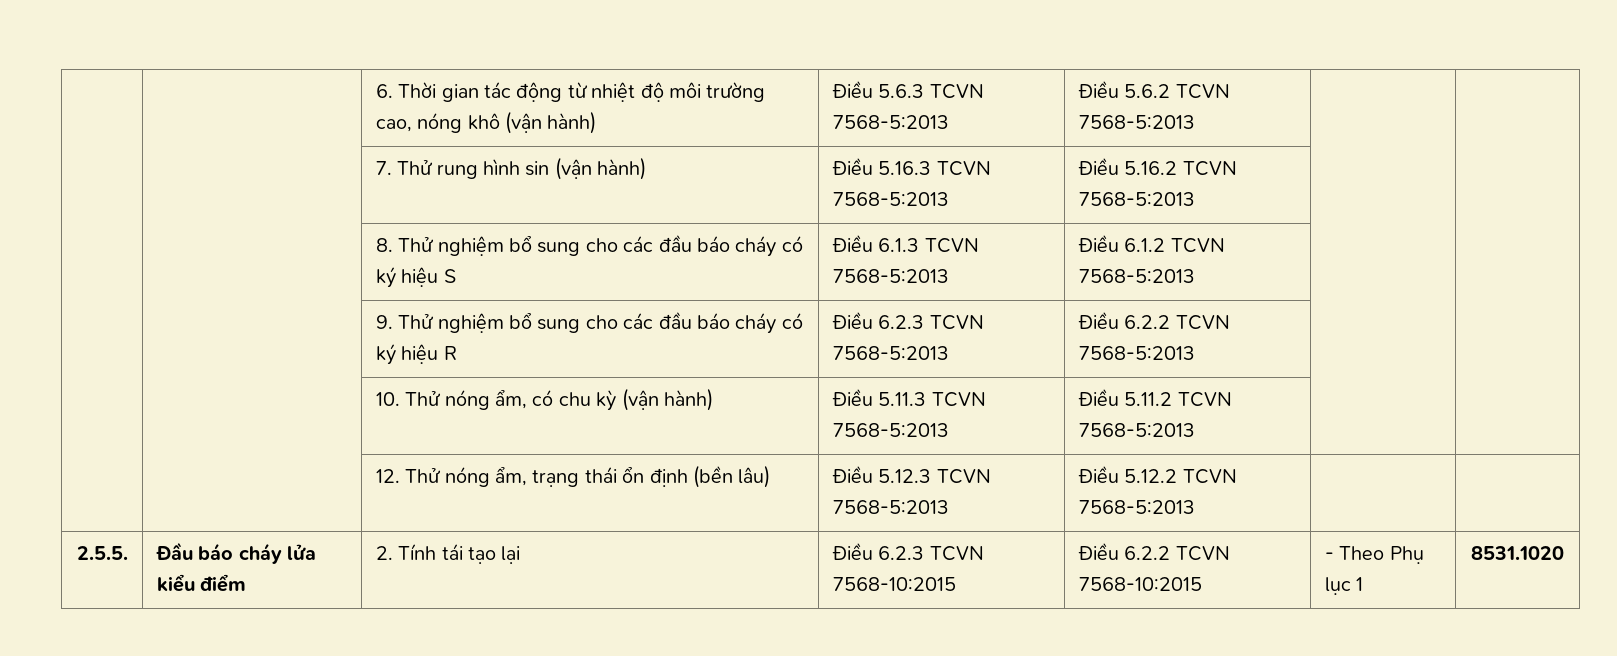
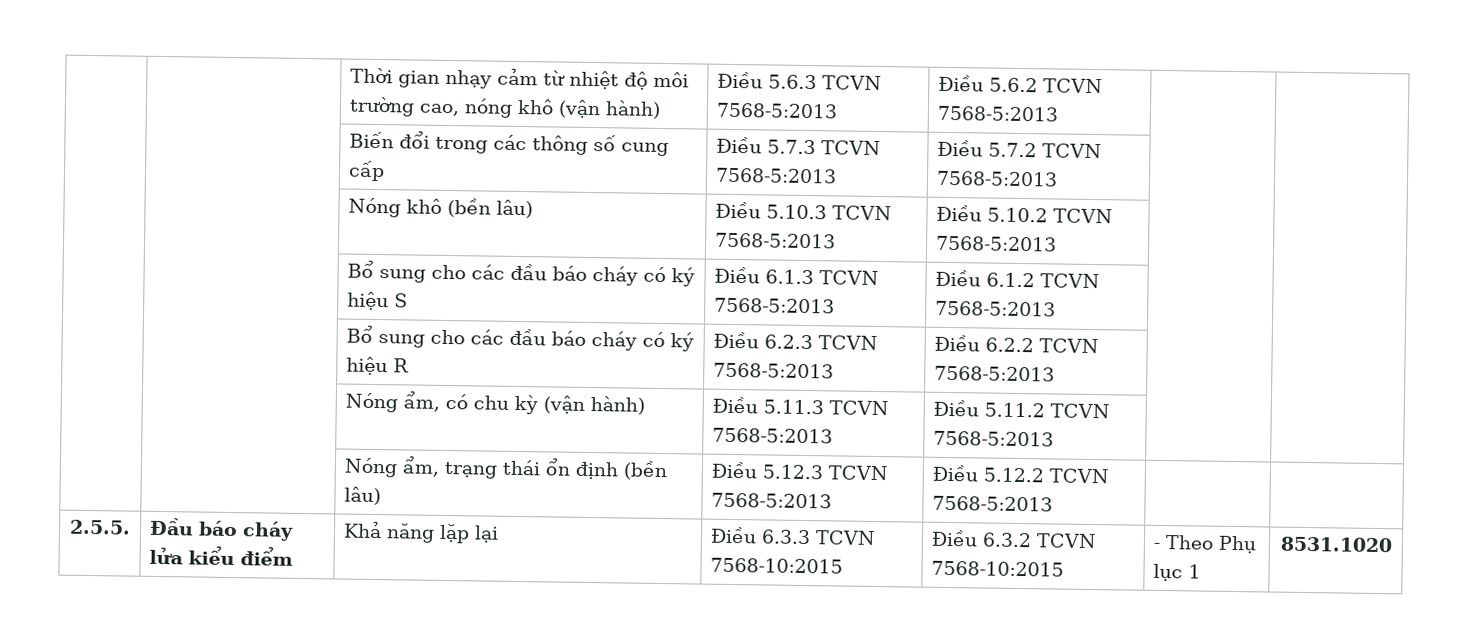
[375,84,393,98] | | 6. -> (350, 75) | |
[483,82,563,102] tác động -> [445,67,539,89] nhạy cảm
[375,157,647,180] [831,158,991,176] [832,192,949,206] [1077,158,1237,176] [1078,192,1195,206] [375,236,532,256] 7. Thử rung hình sin (vận hành) | Điều 5.16.3 TCVN 7568-5:2013 | Điều 5.16.2 TCVN 7568-5:2013 | | // | | 8. Thử nghiệm bổ -> [349,130,670,157] [348,160,386,182] [716,136,882,156] [715,167,838,184] [937,139,1103,159] [936,170,1059,187] [348,197,534,219] [715,201,893,221] [715,232,837,249] [936,204,1114,224] [935,235,1058,252] [347,259,375,278] Biến đổi trong các thông số cung cấp | Điều 5.7.3 TCVN 7568-5:2013 | Điều 5.7.2 TCVN 7568-5:2013 | | // | | Nóng khô (bền lâu) | Điều 5.10.3 TCVN 7568-5:2013 | Điều 5.10.2 TCVN 7568-5:2013 | | // | | Bổ
[375,313,532,333] 9. Thử nghiệm bổ -> [346,324,374,343] Bổ
[375,390,490,410] 10. Thử nóng -> [345,392,399,413] Nóng
[375,467,490,487] 12. Thử nóng -> [344,457,399,478] Nóng
[375,544,496,564] 2. Tính tái tạo -> [343,520,471,544] Khả năng lặp
[878,546,925,560] 6.2.3 -> [761,529,812,545] 6.3.3
[1124,546,1171,560] 6.2.2 -> [982,532,1033,548] 6.3.2

